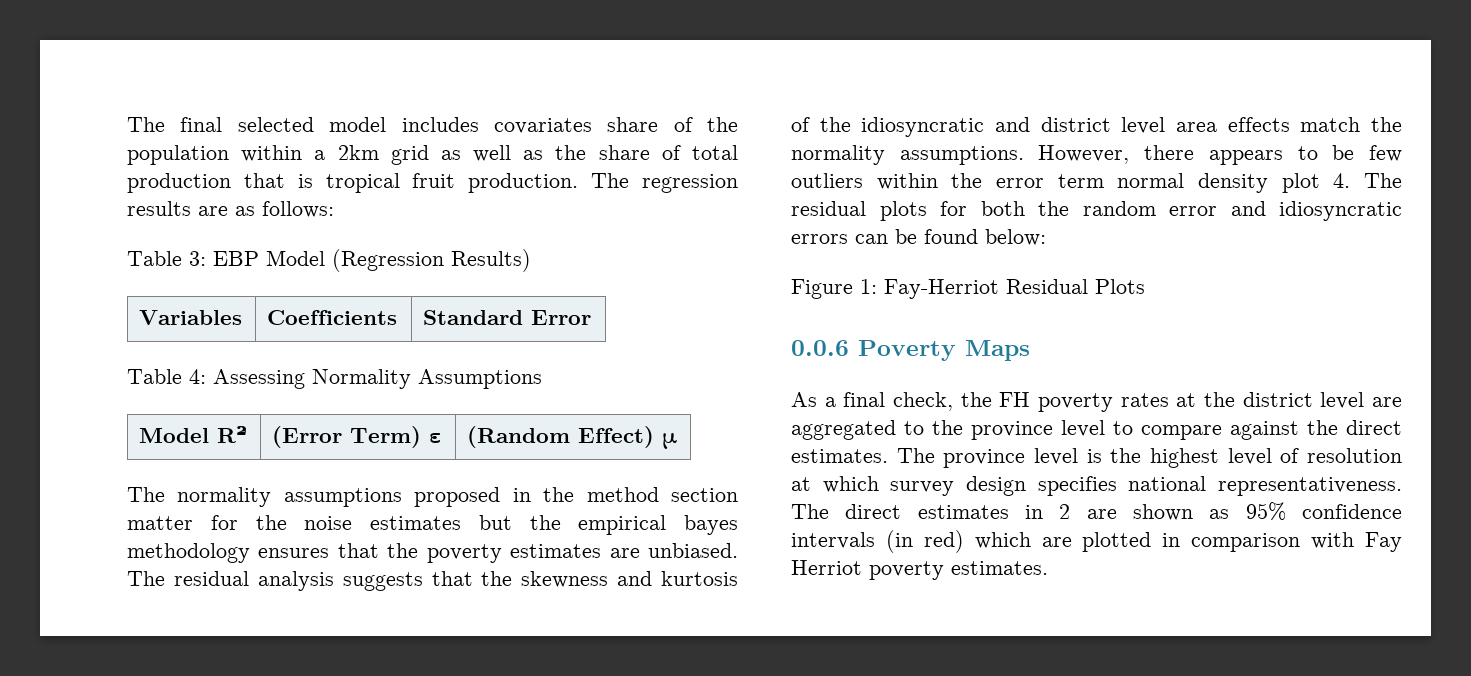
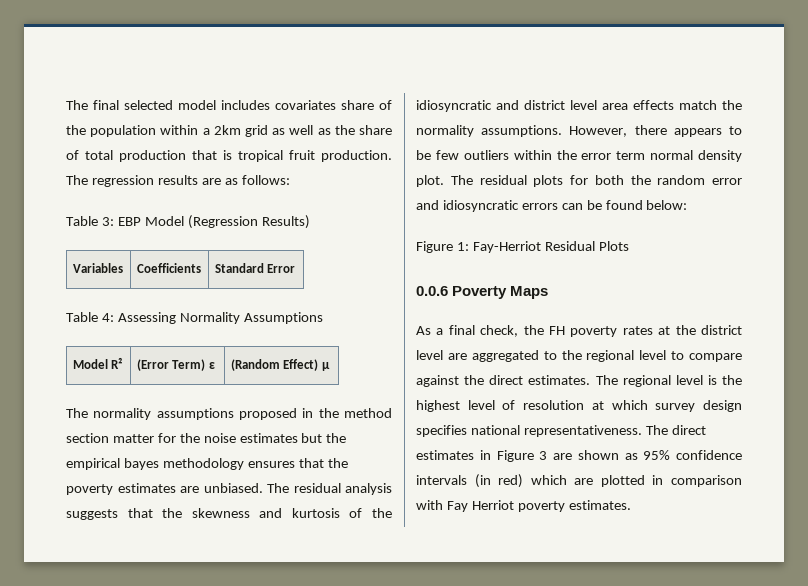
[1281,173,1351,193] plot 4. -> [416,175,444,187] plot.
[971,421,1053,440] province -> [586,350,635,362] regional
[943,449,1026,468] province -> [622,375,671,387] regional
[1059,504,1071,519] 2 -> [496,450,548,462] Figure 3

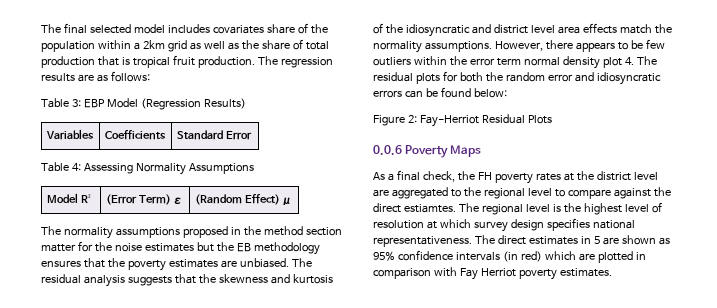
[66,458,159,470] empirical bayes -> [236,243,251,252] EB
[416,175,444,187] plot. -> [602,57,634,68] plot 4.
[456,242,469,251] 1: -> [407,115,417,123] 2:
[528,375,591,385] estimates. -> [403,204,456,213] estiamtes.
[496,450,548,462] Figure 3 -> [593,236,600,244] 5

